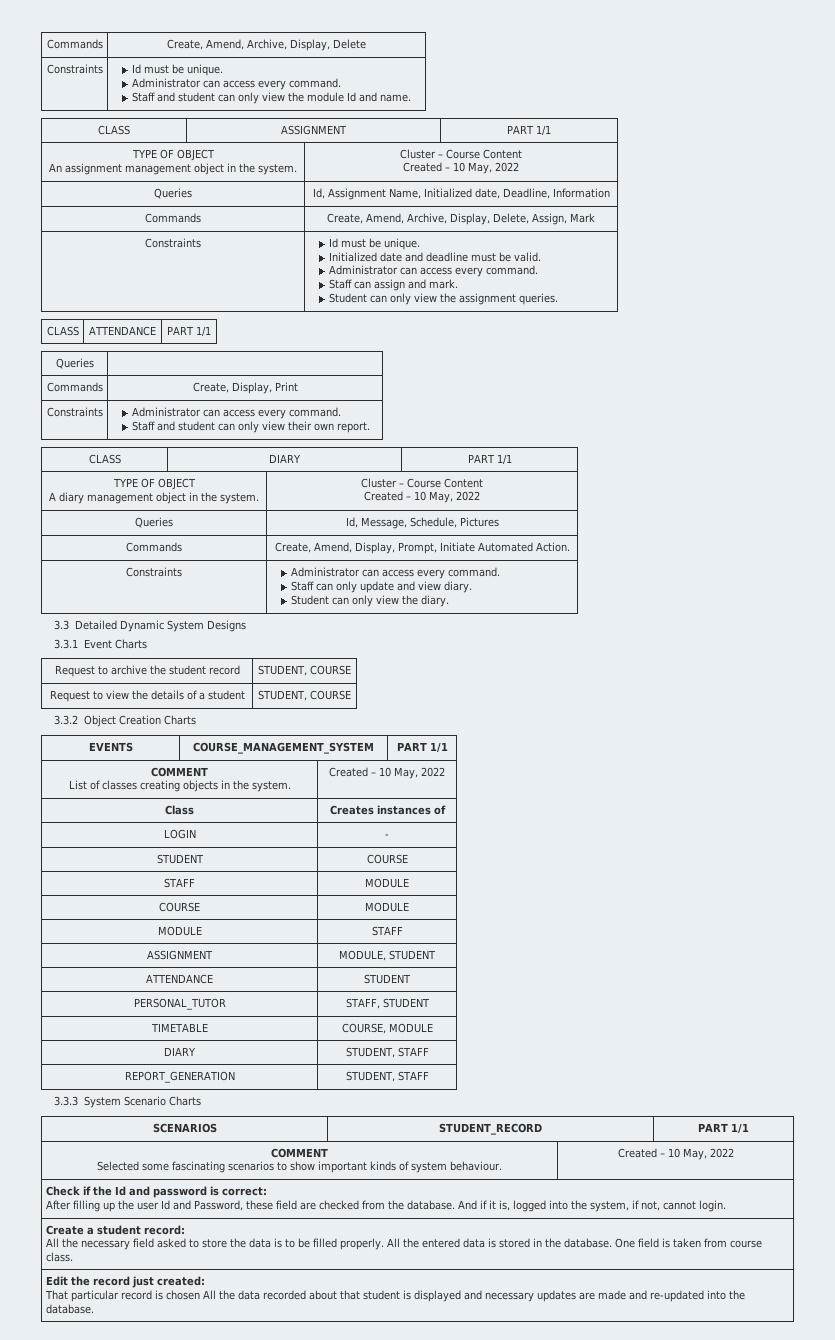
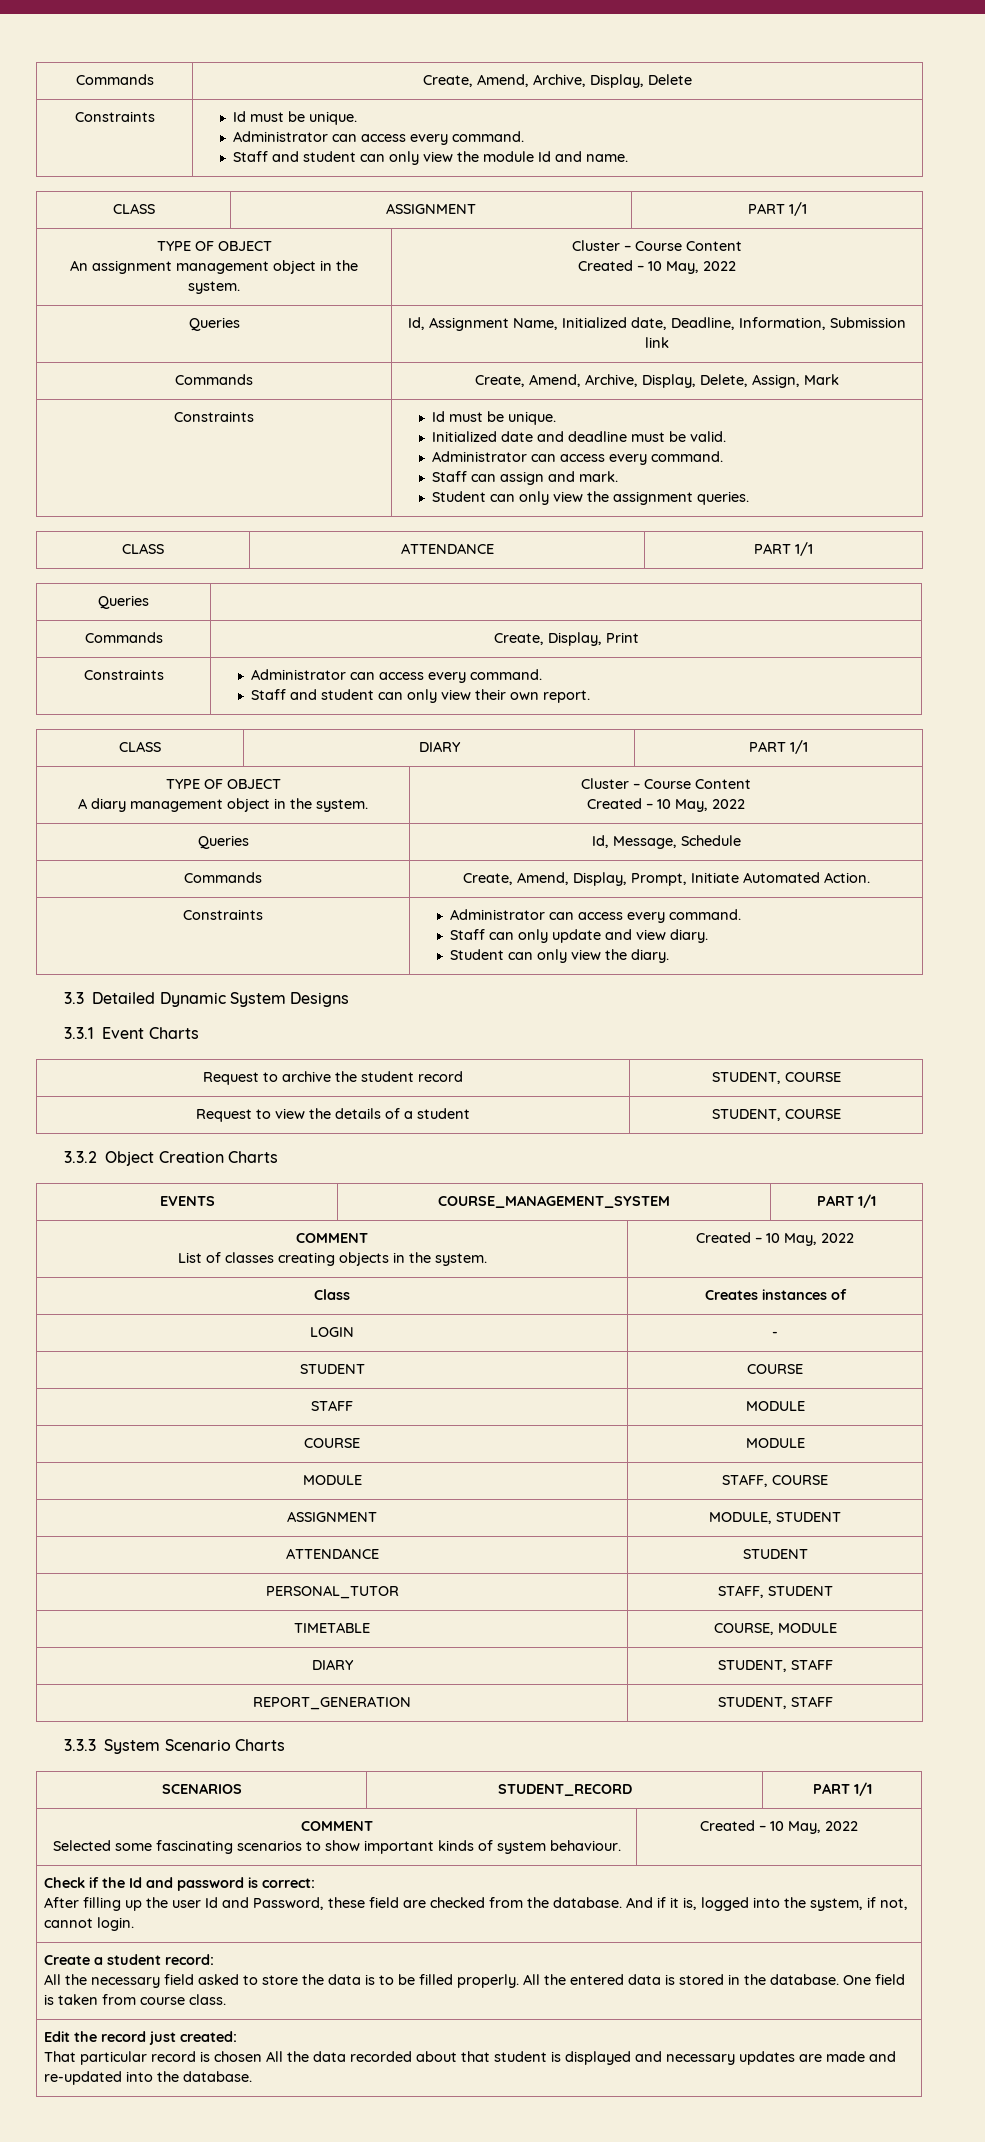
[552,188,610,198] Information -> [739,317,907,330] [645,337,670,348] Information, Submission link
[409,517,499,528] Schedule, Pictures -> [680,835,741,846] Schedule
[371,926,403,936] STAFF -> [722,1474,828,1487] STAFF, COURSE

